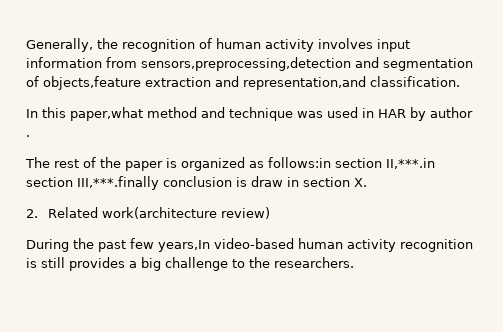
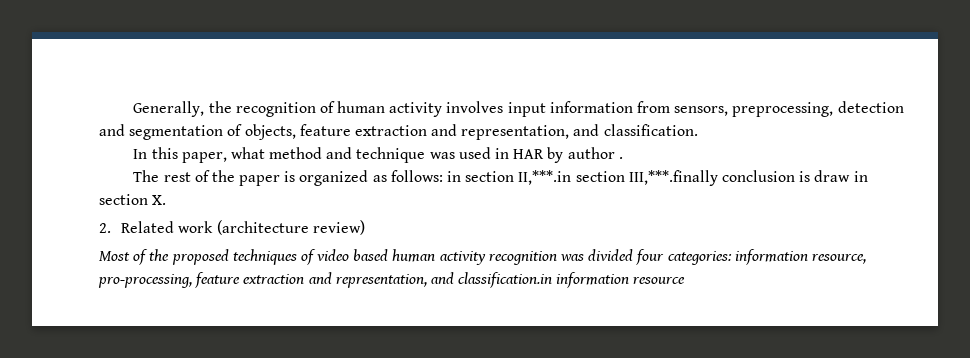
[141,57,473,71] [26,76,366,90] sensors,preprocessing,detection and segmentation of objects,feature extraction and representation,and -> [674,101,904,117] [99,124,600,140] sensors, preprocessing, detection and segmentation of objects, feature extraction and representation, and
[70,107,143,121] paper,what -> [181,147,265,163] paper, what
[268,157,331,168] follows:in -> [390,170,462,182] follows: in
[102,207,218,219] work(architecture -> [178,220,309,235] work (architecture
[26,238,473,252] [26,257,354,271] During the past few years,In video-based human activity recognition is still provides a big challenge to the researchers. -> [99,249,866,265] [98,272,686,288] Most of the proposed techniques of video based human activity recognition was divided four categories: information resource, pro-processing, feature extraction and representation, and classification.in information resource

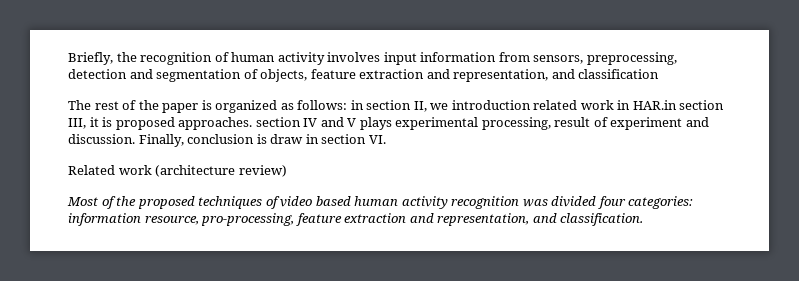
[133,101,205,117] Generally, -> [68,52,113,65] Briefly,
[603,124,698,136] [133,147,623,163] classification. // In this paper, what method and technique was used in HAR by author . -> [578,69,660,79] classification
[518,170,718,186] II,***.in section III,***.finally -> [413,100,725,112] [68,117,709,130] [68,134,184,147] II, we introduction related work in HAR.in section III, it is proposed approaches. section IV and V plays experimental processing, result of experiment and discussion. Finally,
[152,195,167,205] [99,223,111,233] X. // 2. -> [368,135,386,144] VI. //
[458,272,686,288] classification.in information resource -> [560,213,644,226] classification.

